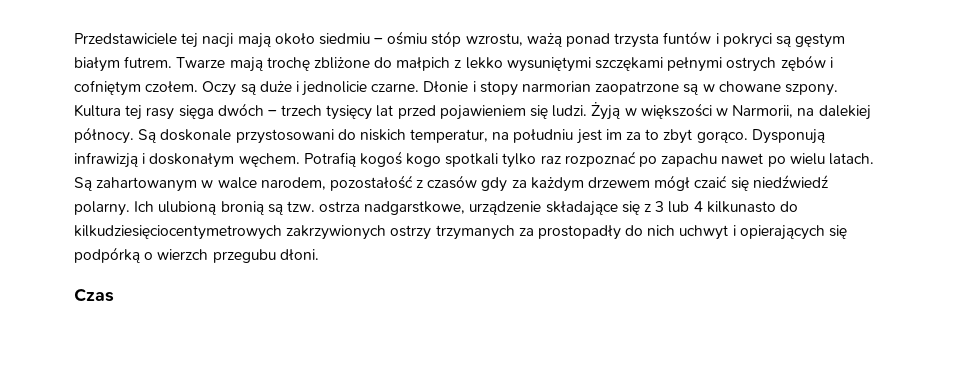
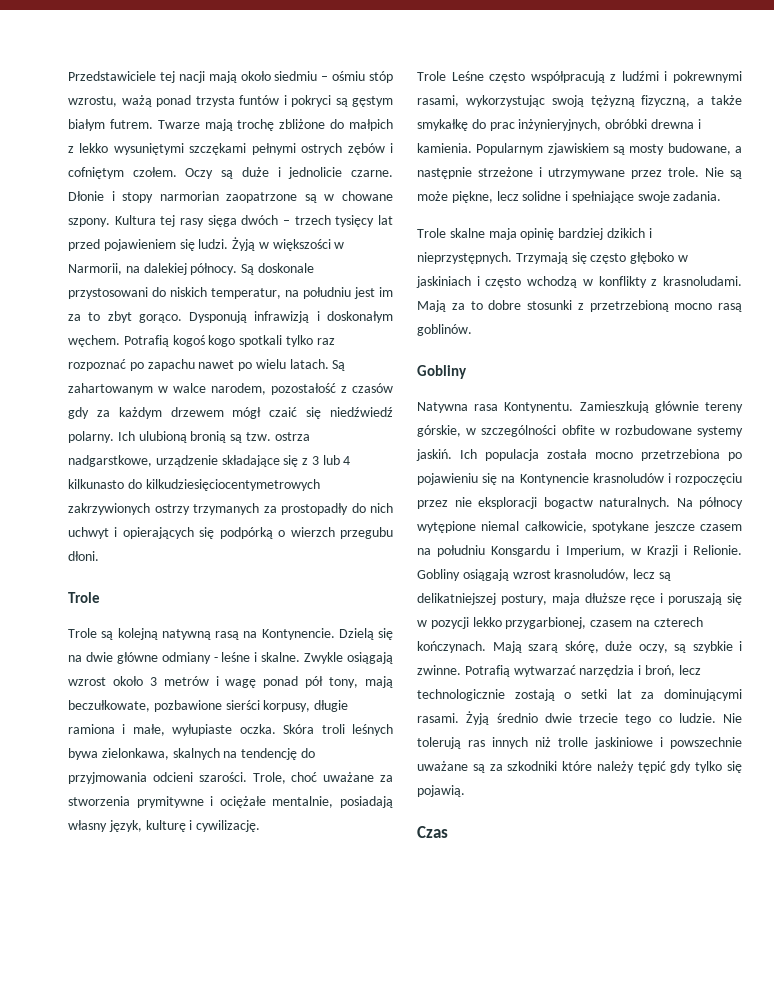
(319, 255) none -> [68,592,100,603] [68,628,393,640] [68,652,393,664] [68,676,393,688] [68,700,349,712] [68,724,394,736] [68,748,315,760] [68,772,393,784] [68,796,393,808] [68,820,261,832] [417,71,742,83] [417,95,742,107] [417,119,701,131] [417,143,742,155] [417,167,742,179] [417,191,722,203] [417,228,652,240] [417,252,688,264] [416,276,742,288] [417,300,742,312] [417,324,472,336] [417,365,467,379] [417,401,743,413] [417,425,743,437] [416,449,742,461] [417,473,742,485] [417,497,743,509] [417,521,742,533] [417,545,742,557] [417,569,671,581] [417,593,742,605] [417,617,703,629] [417,641,742,653] [417,665,701,677] [417,689,742,701] [417,711,742,725] [417,737,742,749] [417,761,742,773] [417,785,465,797] // Trole // Trole są kolejną natywną rasą na Kontynencie. Dzielą się na dwie główne odmiany - leśne i skalne. Zwykle osiągają wzrost około 3 metrów i wagę ponad pół tony, mają beczułkowate, pozbawione sierści korpusy, długie ramiona i małe, wyłupiaste oczka. Skóra troli leśnych bywa zielonkawa, skalnych na tendencję do przyjmowania odcieni szarości. Trole, choć uważane za stworzenia prymitywne i ociężałe mentalnie, posiadają własny język, kulturę i cywilizację. // Trole Leśne często współpracują z ludźmi i pokrewnymi rasami, wykorzystując swoją tężyzną fizyczną, a także smykałkę do prac inżynieryjnych, obróbki drewna i kamienia. Popularnym zjawiskiem są mosty budowane, a następnie strzeżone i utrzymywane przez trole. Nie są może piękne, lecz solidne i spełniające swoje zadania. // Trole skalne maja opinię bardziej dzikich i nieprzystępnych. Trzymają się często głęboko w jaskiniach i często wchodzą w konflikty z krasnoludami. Mają za to dobre stosunki z przetrzebioną mocno rasą goblinów. // Gobliny // Natywna rasa Kontynentu. Zamieszkują głównie tereny górskie, w szczególności obfite w rozbudowane systemy jaskiń. Ich populacja została mocno przetrzebiona po pojawieniu się na Kontynencie krasnoludów i rozpoczęciu przez nie eksploracji bogactw naturalnych. Na północy wytępione niemal całkowicie, spotykane jeszcze czasem na południu Konsgardu i Imperium, w Krazji i Relionie. Gobliny osiągają wzrost krasnoludów, lecz są delikatniejszej postury, maja dłuższe ręce i poruszają się w pozycji lekko przygarbionej, czasem na czterech kończynach. Mają szarą skórę, duże oczy, są szybkie i zwinne. Potrafią wytwarzać narzędzia i broń, lecz technologicznie zostają o setki lat za dominującymi rasami. Żyją średnio dwie trzecie tego co ludzie. Nie tolerują ras innych niż trolle jaskiniowe i powszechnie uważane są za szkodniki które należy tępić gdy tylko się pojawią.

